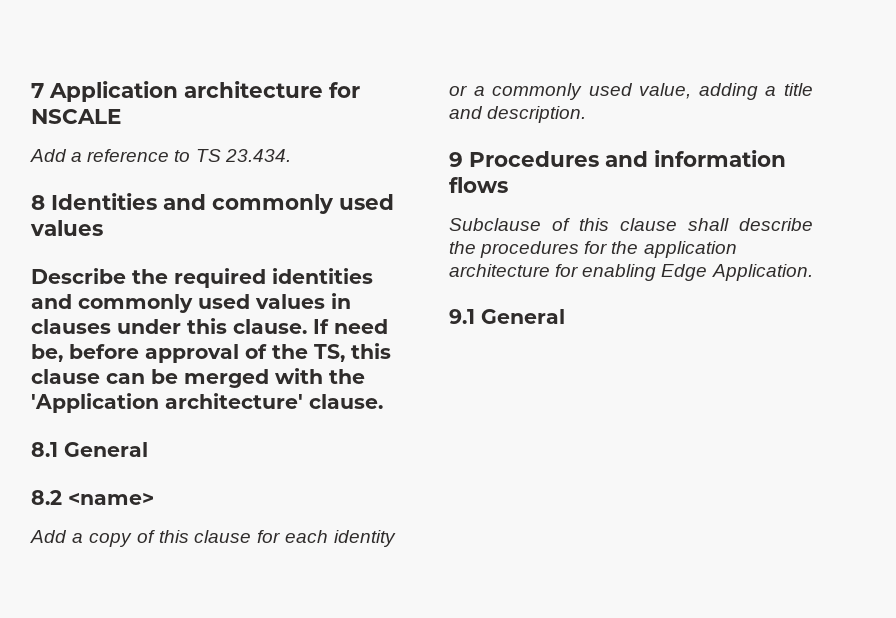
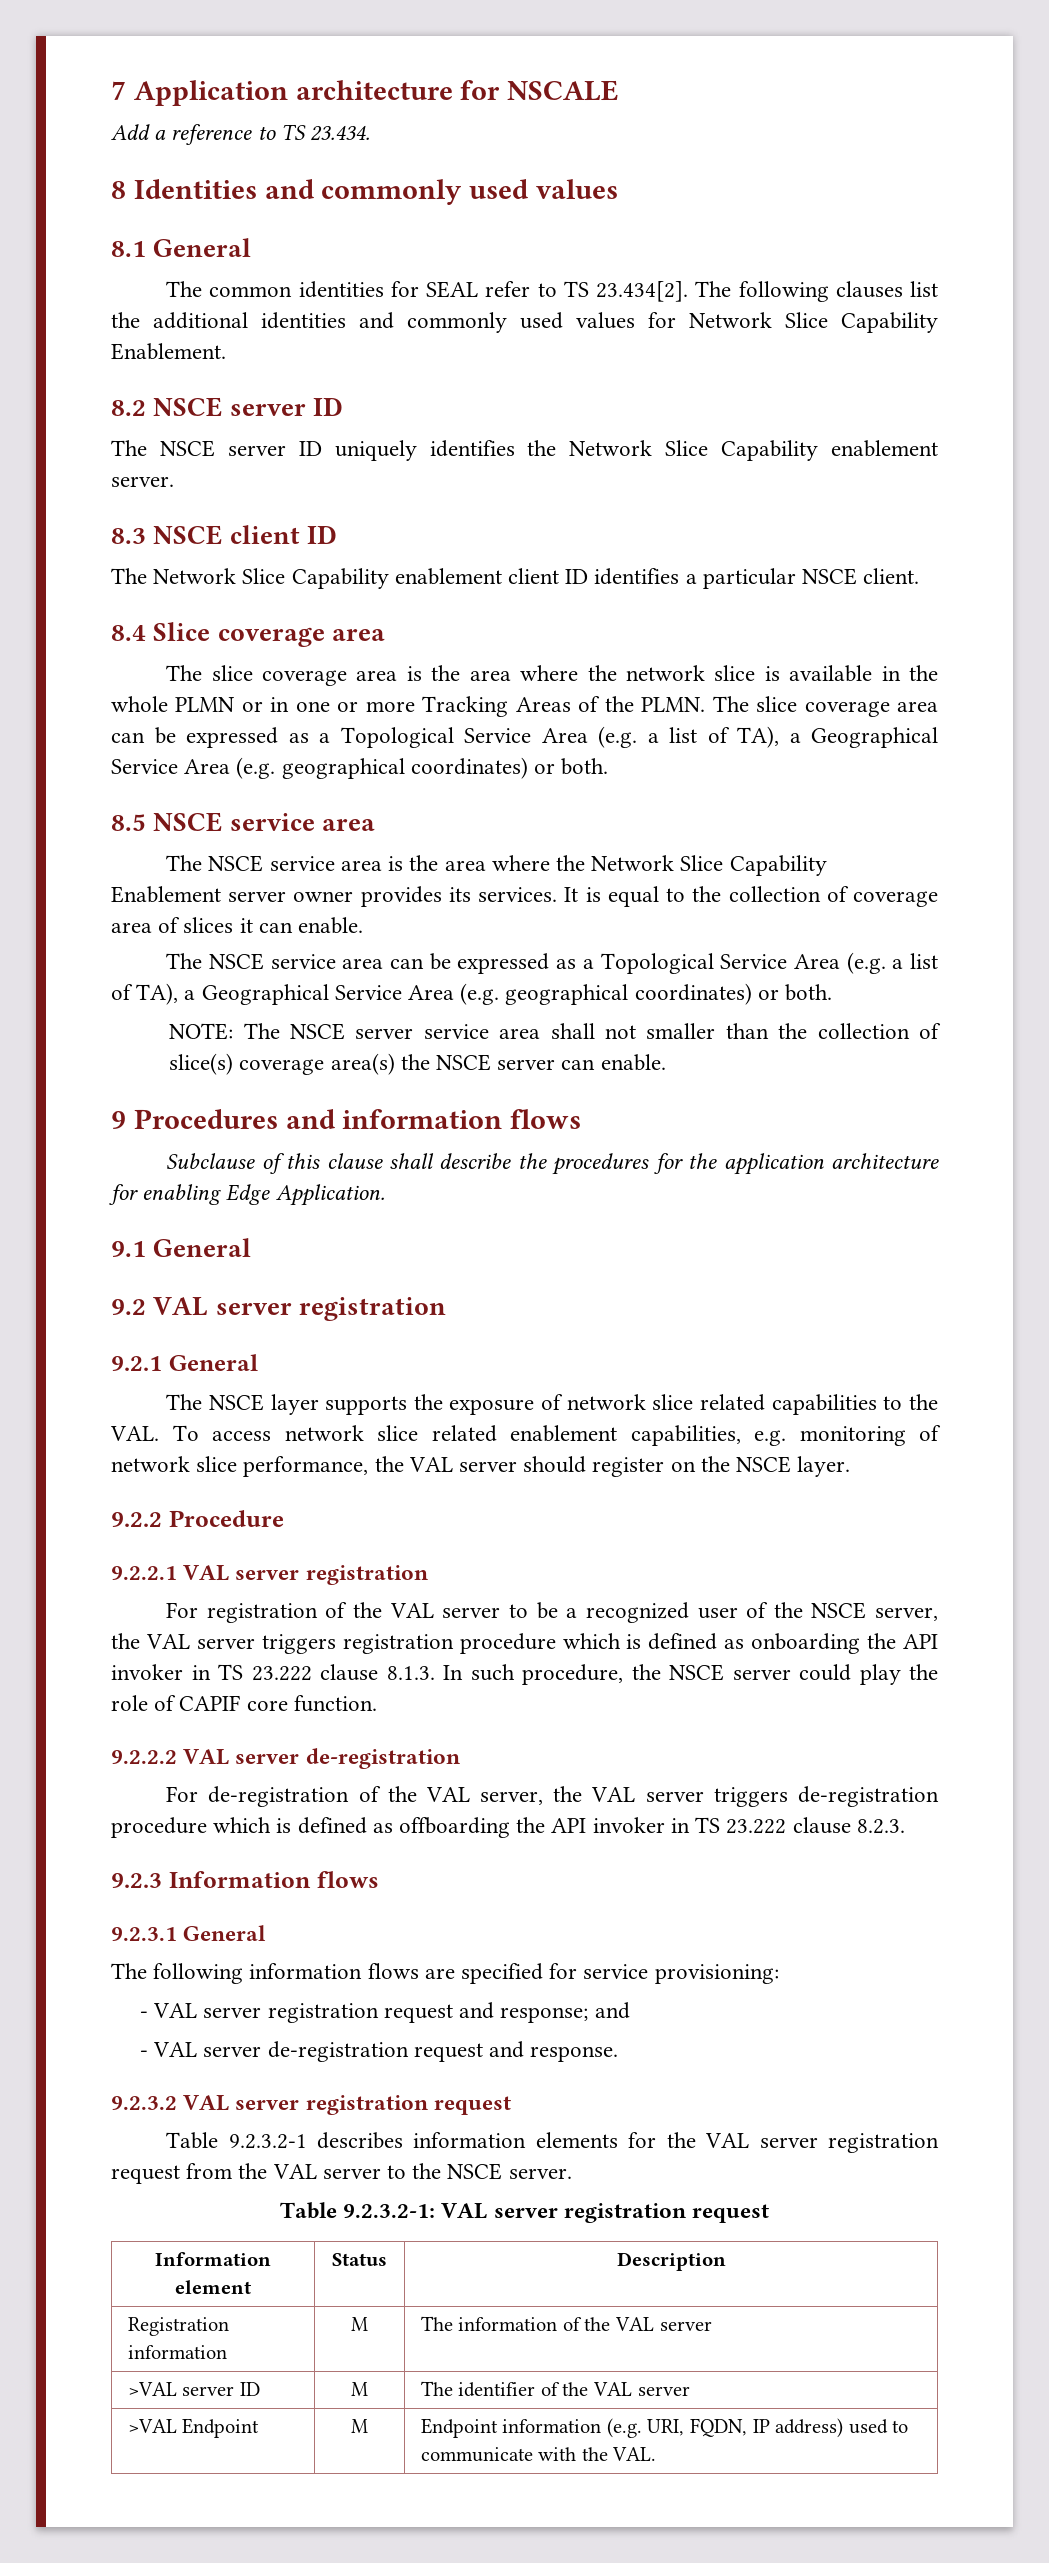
[31,268,266,288] Describe the required -> [111,238,252,257] [166,281,938,302] [111,312,248,329] 8.1 General // The common identities for SEAL refer to TS 23.434[2]. The following clauses list the additional
[331,293,351,309] [31,318,388,334] [31,343,391,363] [31,368,365,388] [31,393,383,413] [31,442,148,457] [31,490,154,505] [30,530,396,547] [449,83,813,100] [449,106,587,123] in clauses under this clause. If need be, before approval of the TS, this clause can be merged with the 'Application architecture' clause. // 8.1 General // 8.2 <name> // Add a copy of this clause for each identity or a commonly used value, adding a title and description. -> [648,312,938,333] [111,343,226,360] [111,397,343,417] [111,440,938,461] [111,476,174,487] [111,525,337,545] [111,568,920,589] [111,622,385,647] [166,665,938,686] [111,696,938,717] [111,726,938,748] [111,757,609,779] [111,812,375,832] [166,855,827,876] [111,886,939,907] [111,917,364,934] [166,952,938,974] [111,983,833,1005] [169,1023,942,1040] [169,1053,666,1075] for Network Slice Capability Enablement. // 8.2 NSCE server ID // The NSCE server ID uniquely identifies the Network Slice Capability enablement server. // 8.3 NSCE client ID // The Network Slice Capability enablement client ID identifies a particular NSCE client. // 8.4 Slice coverage area // The slice coverage area is the area where the network slice is available in the whole PLMN or in one or more Tracking Areas of the PLMN. The slice coverage area can be expressed as a Topological Service Area (e.g. a list of TA), a Geographical Service Area (e.g. geographical coordinates) or both. // 8.5 NSCE service area // The NSCE service area is the area where the Network Slice Capability Enablement server owner provides its services. It is equal to the collection of coverage area of slices it can enable. // The NSCE service area can be expressed as a Topological Service Area (e.g. a list of TA), a Geographical Service Area (e.g. geographical coordinates) or both. // NOTE: The NSCE server service area shall not smaller than the collection of slice(s) coverage area(s) the NSCE server can enable.
(565, 316) none -> [111,1297,446,1321] [111,1354,258,1371] [166,1394,938,1415] [110,1425,941,1446] [111,1456,851,1477] [111,1510,284,1527] [111,1565,428,1585] [166,1602,939,1623] [111,1633,938,1654] [111,1664,938,1685] [111,1695,377,1712] [111,1748,460,1769] [166,1786,939,1807] [111,1817,905,1838] [111,1871,379,1888] [111,1925,267,1941] [111,1963,779,1984] [140,2002,630,2023] [140,2041,619,2062] [111,2095,511,2115] [166,2132,939,2153] [111,2163,572,2184] [279,2202,770,2223] [155,2252,271,2266] [175,2280,251,2294] [332,2253,387,2266] [616,2252,726,2271] [127,2317,229,2336] [127,2345,227,2359] [351,2317,368,2331] [420,2316,712,2331] [127,2382,260,2396] [351,2382,368,2396] [420,2381,690,2397] [127,2418,260,2438] [351,2419,368,2433] [420,2418,909,2438] [420,2447,657,2462] // 9.2 VAL server registration // 9.2.1 General // The NSCE layer supports the exposure of network slice related capabilities to the VAL. To access network slice related enablement capabilities, e.g. monitoring of network slice performance, the VAL server should register on the NSCE layer. // 9.2.2 Procedure // 9.2.2.1 VAL server registration // For registration of the VAL server to be a recognized user of the NSCE server, the VAL server triggers registration procedure which is defined as onboarding the API invoker in TS 23.222 clause 8.1.3. In such procedure, the NSCE server could play the role of CAPIF core function. // 9.2.2.2 VAL server de-registration // For de-registration of the VAL server, the VAL server triggers de-registration procedure which is defined as offboarding the API invoker in TS 23.222 clause 8.2.3. // 9.2.3 Information flows // 9.2.3.1 General // The following information flows are specified for service provisioning: // - VAL server registration request and response; and // - VAL server de-registration request and response. // 9.2.3.2 VAL server registration request // Table 9.2.3.2-1 describes information elements for the VAL server registration request from the VAL server to the NSCE server. // Table 9.2.3.2-1: VAL server registration request // Information element | Status | Description // Registration information | M | The information of the VAL server // >VAL server ID | M | The identifier of the VAL server // >VAL Endpoint | M | Endpoint information (e.g. URI, FQDN, IP address) used to communicate with the VAL.

